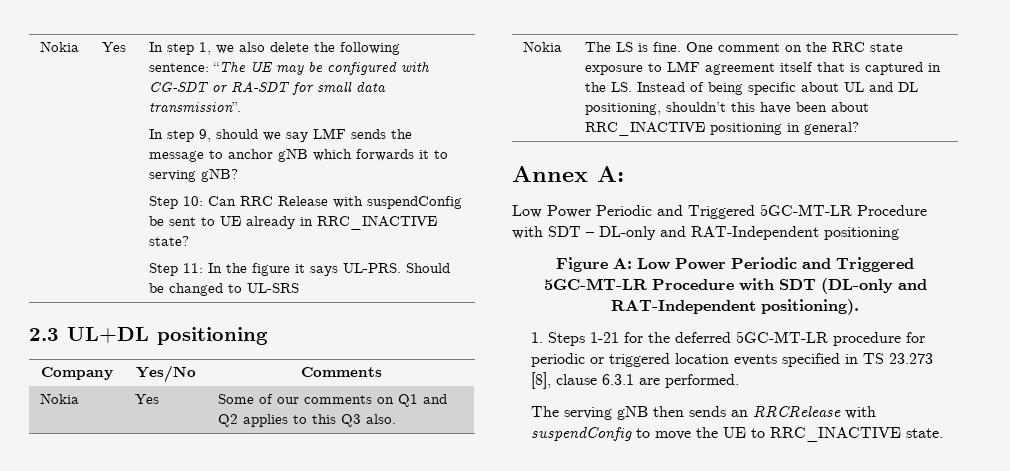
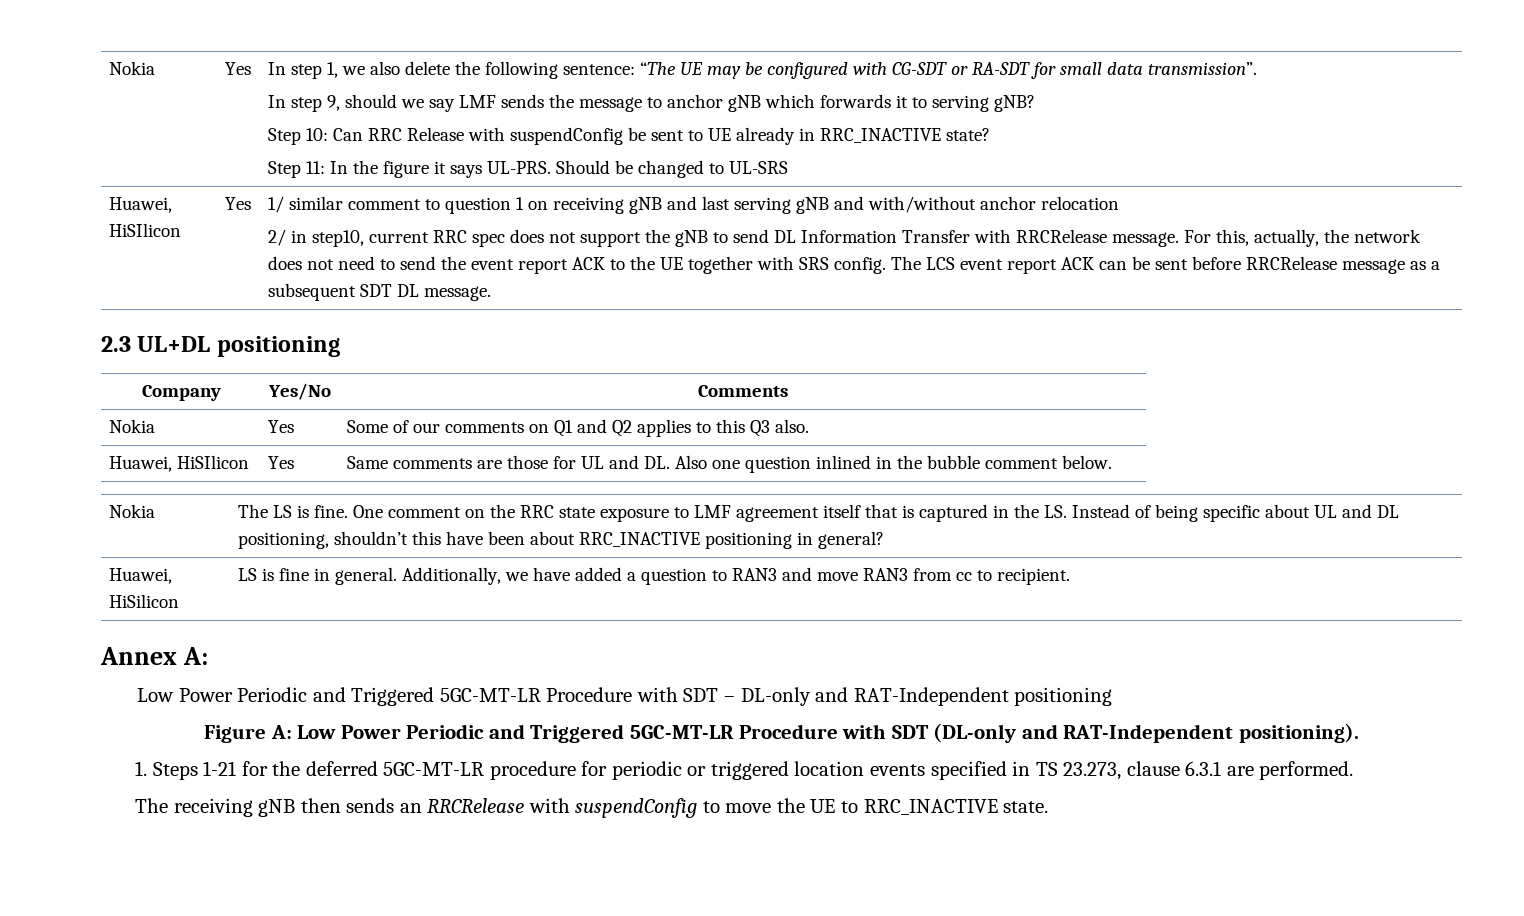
(300, 288) none -> [109,197,173,213] [109,223,182,237] [225,197,252,210] [268,196,1120,214] [268,229,1422,247] [268,256,1441,274] [268,283,492,301] // Huawei, HiSIlicon | Yes | 1/ similar comment to question 1 on receiving gNB and last serving gNB and with/without anchor relocation // 2/ in step10, current RRC spec does not support the gNB to send DL Information Transfer with RRCRelease message. For this, actually, the network does not need to send the event report ACK to the UE together with SRS config. The LCS event report ACK can be sent before RRCRelease message as a subsequent SDT DL message.
(397, 419) none -> [109,455,250,472] [268,456,295,469] [347,455,1113,473] // Huawei, HiSIlicon | Yes | Same comments are those for UL and DL. Also one question inlined in the bubble comment below.
(860, 128) none -> [109,568,173,584] [109,594,180,608] [238,567,1071,585] // Huawei, HiSilicon | LS is fine in general. Additionally, we have added a question to RAN3 and move RAN3 from cc to recipient.
[889,353,934,364] [531,372,552,389] 23.273 [8], -> [1063,762,1122,780] 23.273,
[564,407,613,420] serving -> [173,798,253,817] receiving

